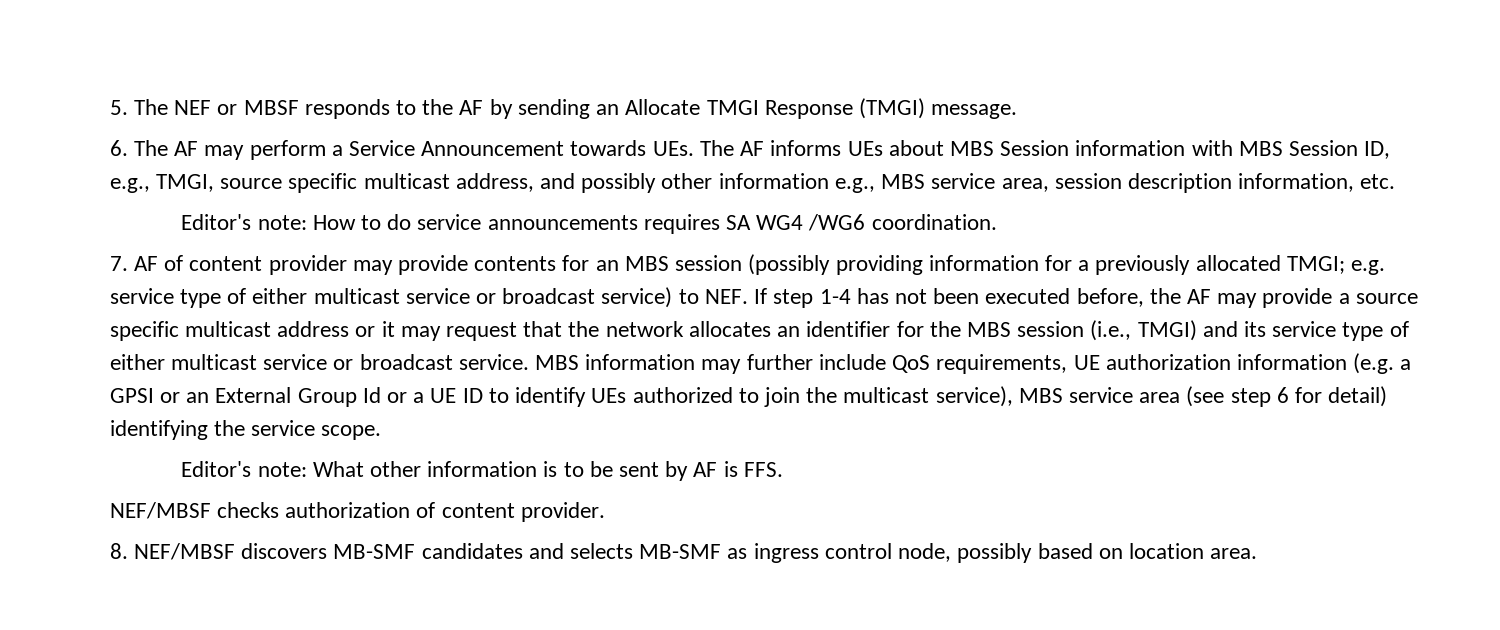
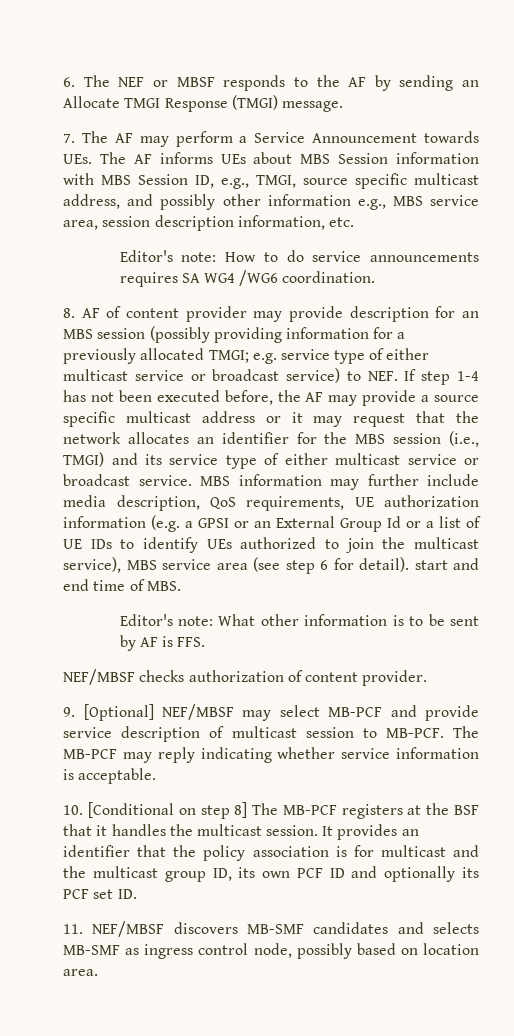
[109,100,128,115] 5. -> [63,77,76,87] 6.
[109,140,128,156] 6. -> [63,134,76,143] 7.
[109,256,128,271] 7. -> [63,308,76,318] 8.
[474,256,557,271] contents -> [349,306,429,322] description
(886, 362) none -> [63,495,200,511] media description,
[430,388,483,403] UE ID -> [439,516,481,528] [63,539,112,549] list of UE IDs
[1328,386,1388,407] [109,420,382,440] detail) identifying the service scope. -> [359,557,479,572] [63,579,181,591] detail). start and end time of MBS.
[109,543,128,559] 8. -> [63,704,479,721] [63,726,479,742] [63,747,479,763] [63,768,157,784] [63,802,479,819] [63,824,419,840] [63,845,479,861] [63,866,479,882] [63,889,137,899] [63,924,84,934] 9. [Optional] NEF/MBSF may select MB-PCF and provide service description of multicast session to MB-PCF. The MB-PCF may reply indicating whether service information is acceptable. // 10. [Conditional on step 8] The MB-PCF registers at the BSF that it handles the multicast session. It provides an identifier that the policy association is for multicast and the multicast group ID, its own PCF ID and optionally its PCF set ID. // 11.

